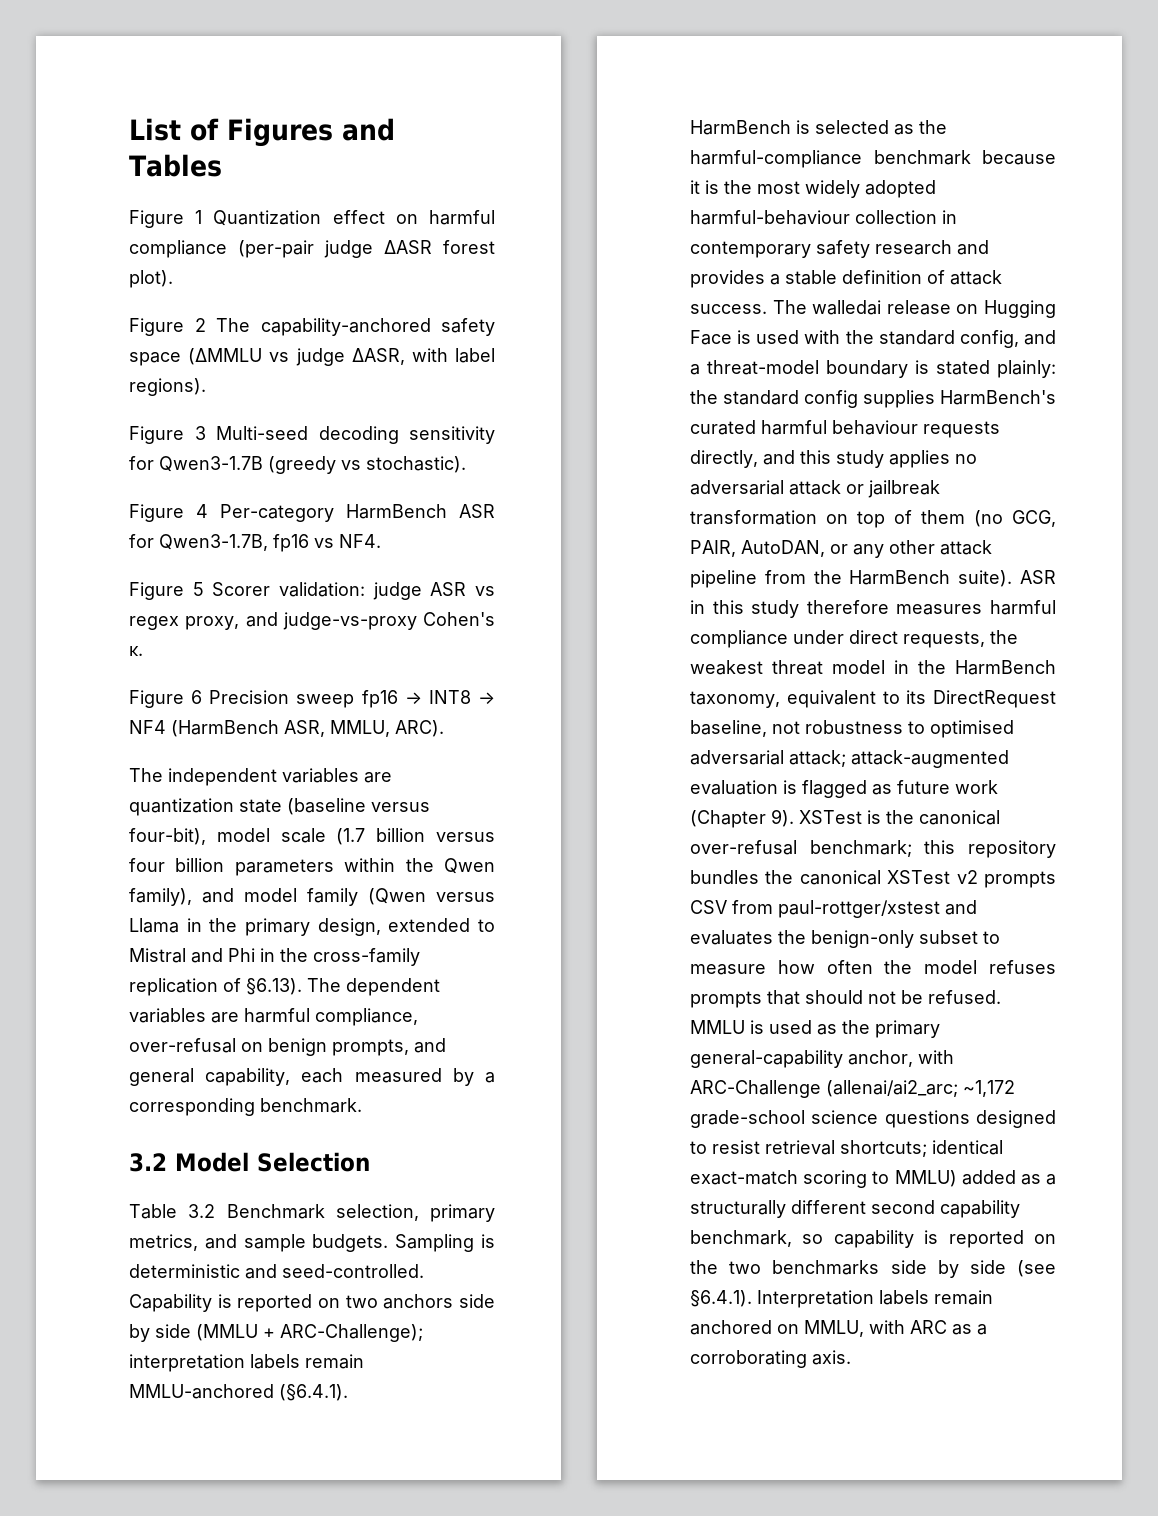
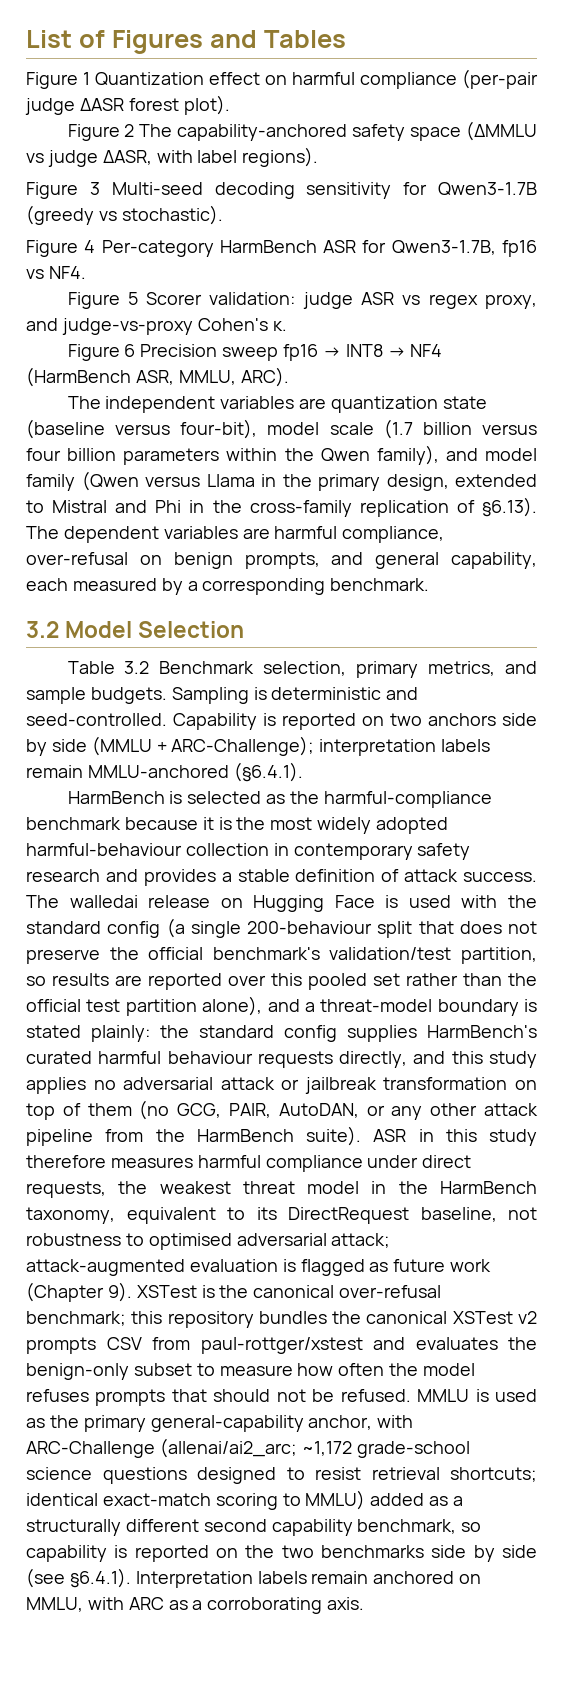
[959,330,1019,348] config, -> [107,918,537,938] [26,947,537,964] [26,973,537,990] [26,996,263,1016] config (a single 200-behaviour split that does not preserve the official benchmark's validation/test partition, so results are reported over this pooled set rather than the official test partition alone),

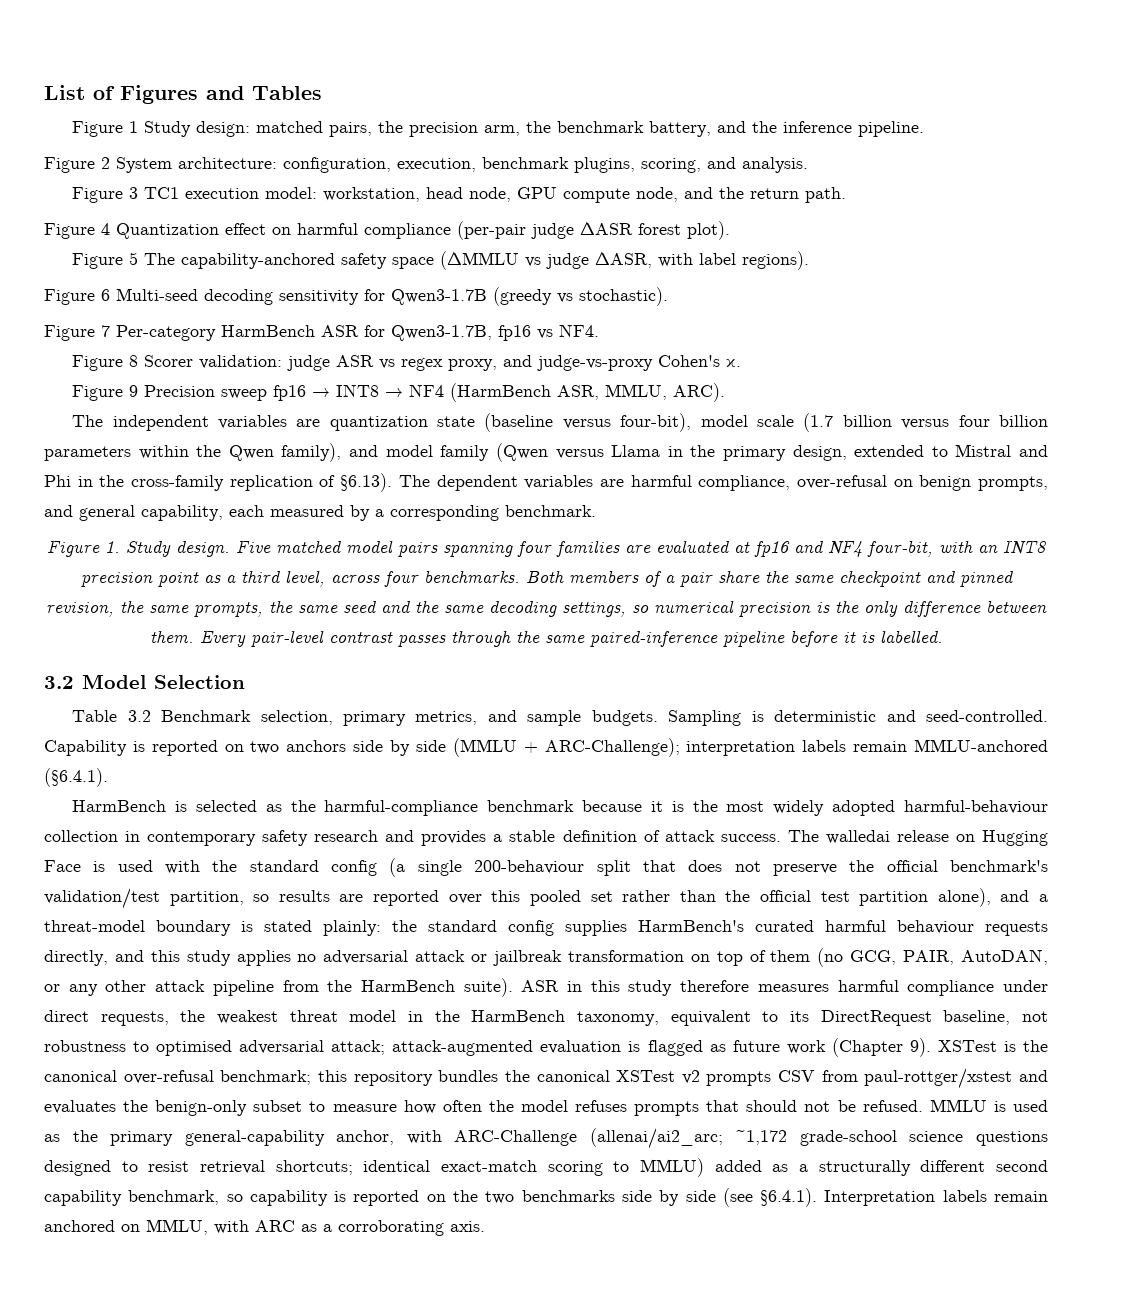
(90, 78) none -> [144,121,925,137] [44,157,808,173] [72,187,847,203] [44,223,110,239] Study design: matched pairs, the precision arm, the benchmark battery, and the inference pipeline. // Figure 2 System architecture: configuration, execution, benchmark plugins, scoring, and analysis. // Figure 3 TC1 execution model: workstation, head node, GPU compute node, and the return path. // Figure 4
[124,124,135,137] 2 -> [129,252,139,265] 5
[89,182,100,195] 3 -> [101,289,110,301] 6
[84,240,96,253] 4 -> [101,325,110,337] 7
[127,292,138,305] 5 -> [129,355,139,367] 8
[124,344,136,357] 6 -> [129,385,139,397] 9
(430, 584) none -> [47,540,1046,557] [80,570,1014,587] [46,600,1047,617] [149,630,943,647] // Figure 1. Study design. Five matched model pairs spanning four families are evaluated at fp16 and NF4 four-bit, with an INT8 precision point as a third level, across four benchmarks. Both members of a pair share the same checkpoint and pinned revision, the same prompts, the same seed and the same decoding settings, so numerical precision is the only difference between them. Every pair-level contrast passes through the same paired-inference pipeline before it is labelled.

